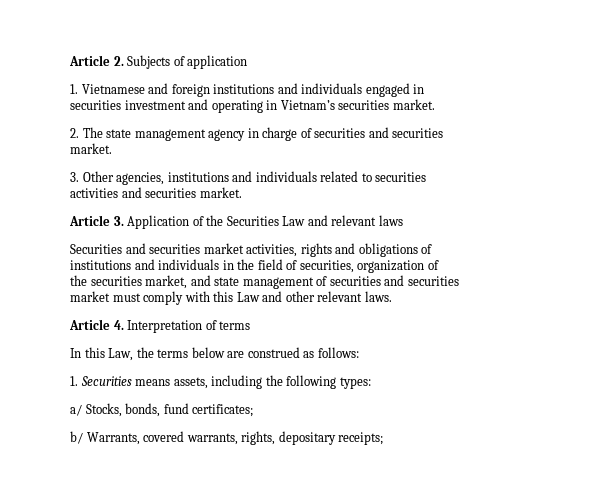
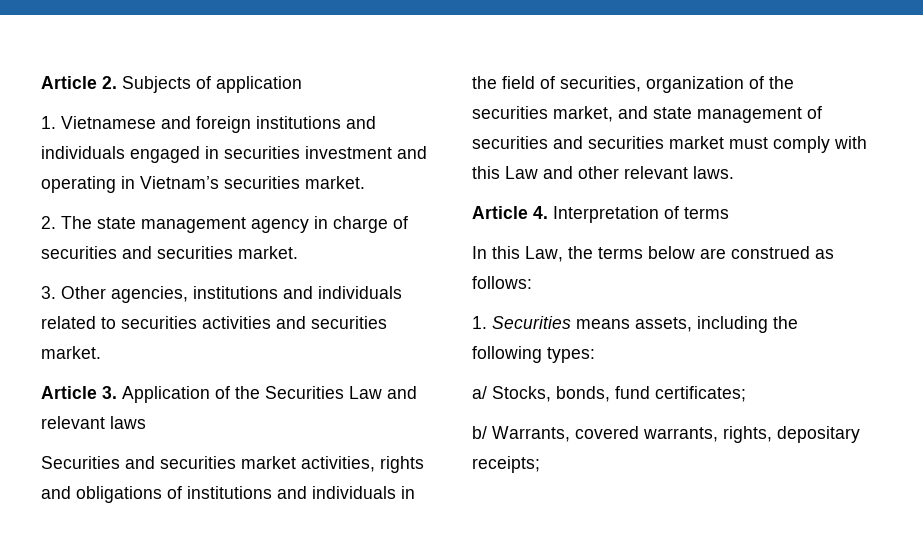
(425, 89) // -> (219, 152) none
(444, 133) // -> (233, 252) none
(427, 177) // -> (197, 322) none
(433, 249) // -> (182, 492) none
(439, 265) // -> (764, 82) none
(459, 281) // -> (664, 142) none

